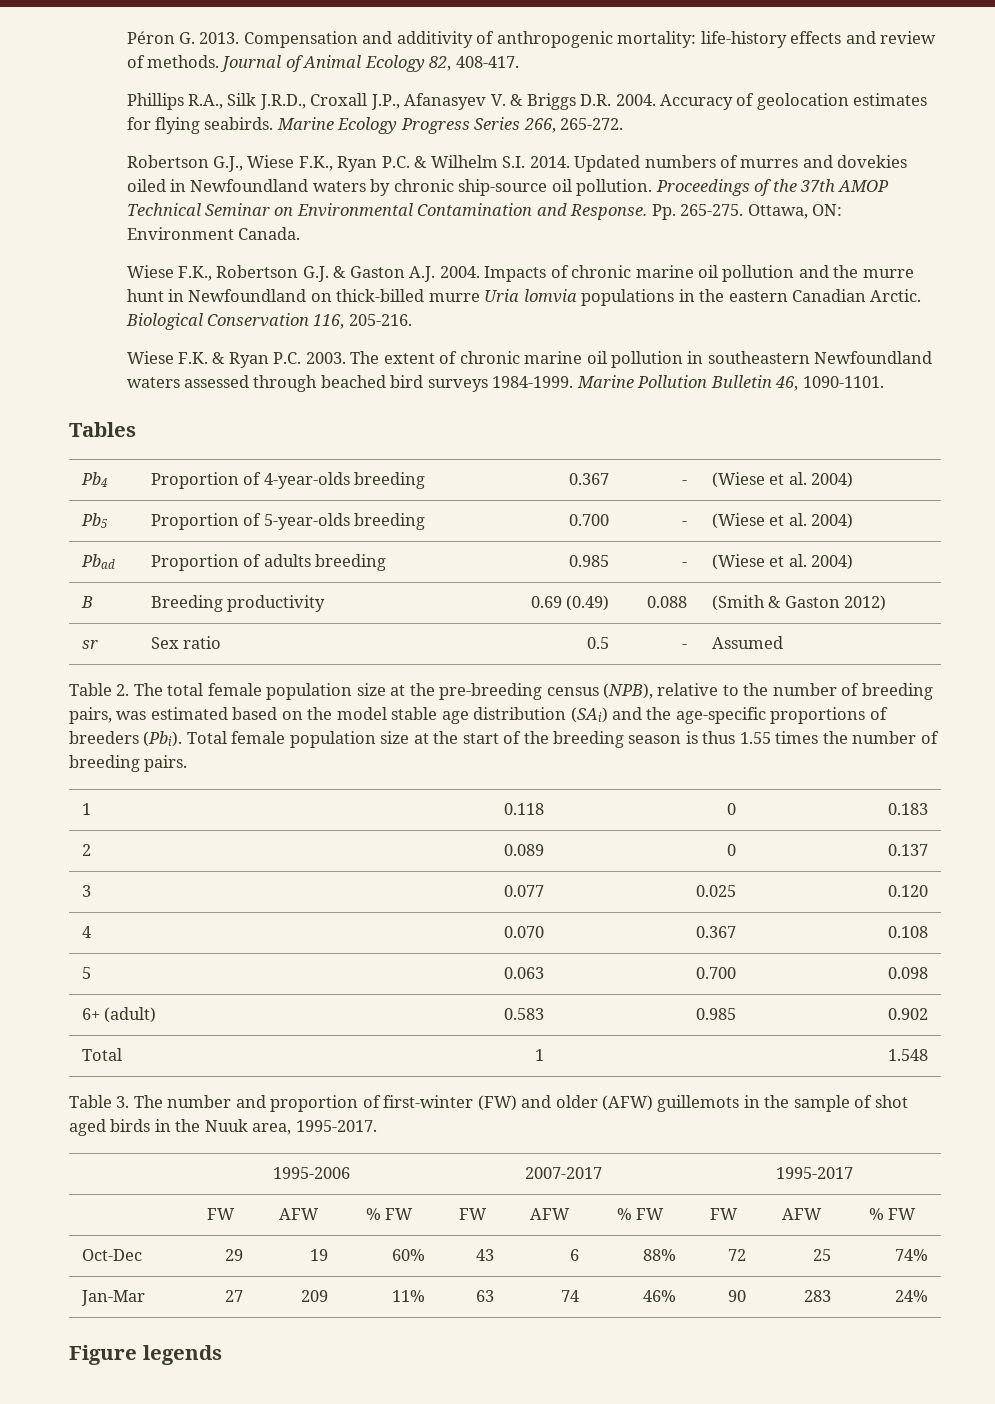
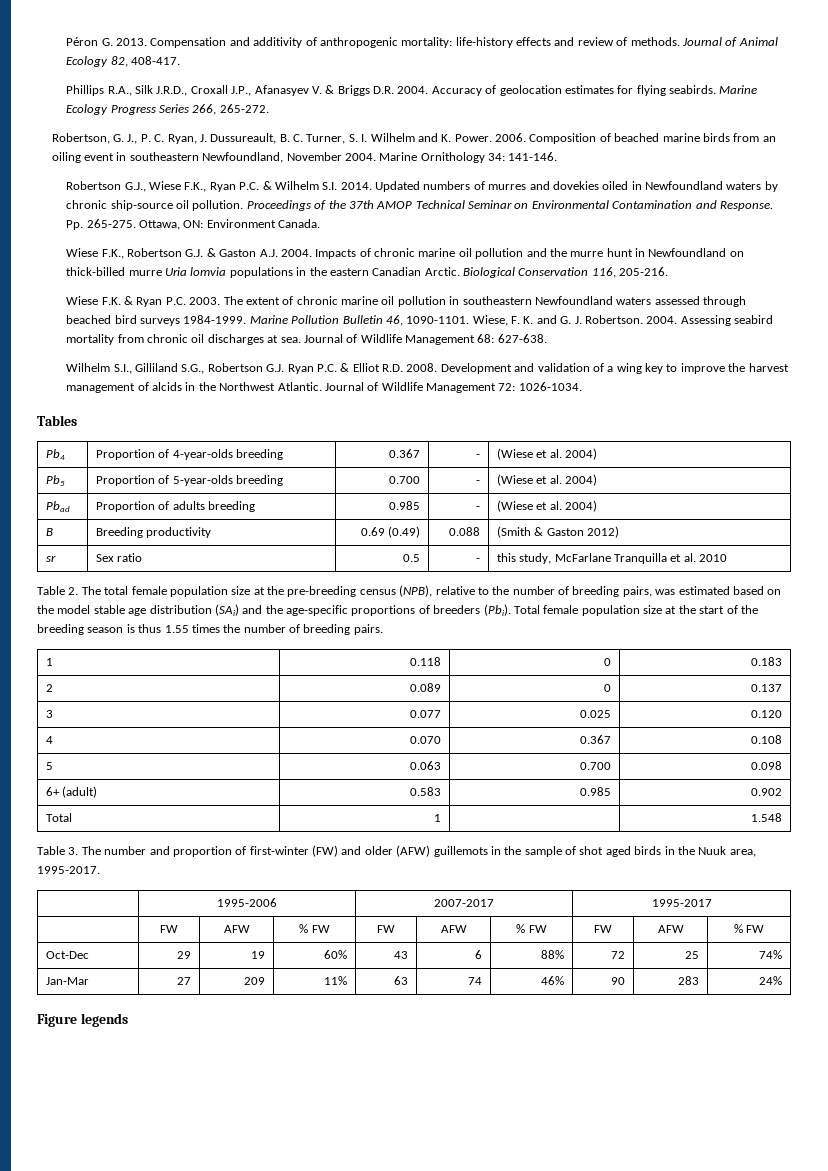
(624, 124) none -> [51,133,776,144] [51,152,558,163] // Robertson, G. J., P. C. Ryan, J. Dussureault, B. C. Turner, S. I. Wilhelm and K. Power. 2006. Composition of beached marine birds from an oiling event in southeastern Newfoundland, November 2004. Marine Ornithology 34: 141-146.
(884, 382) none -> [472,315,774,326] [66,334,547,345] [66,363,789,374] [66,382,582,393] Wiese, F. K. and G. J. Robertson. 2004. Assessing seabird mortality from chronic oil discharges at sea. Journal of Wildlife Management 68: 627-638. // Wilhelm S.I., Gilliland S.G., Robertson G.J. Ryan P.C. & Elliot R.D. 2008. Development and validation of a wing key to improve the harvest management of alcids in the Northwest Atlantic. Journal of Wildlife Management 72: 1026-1034.
[711,636,783,649] Assumed -> [496,553,728,564] this study, McFarlane Tranquilla et al. 2010

